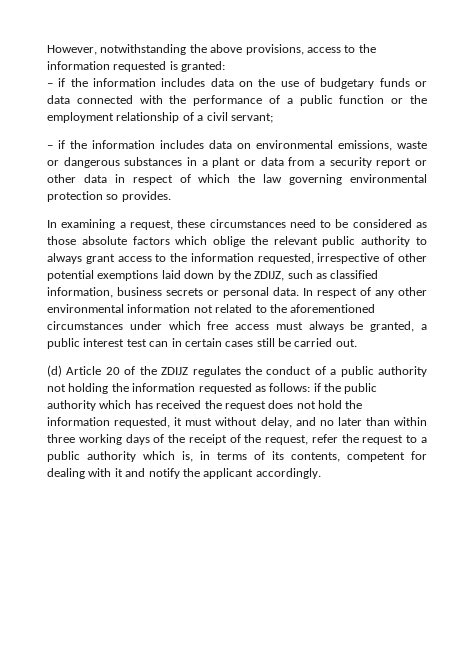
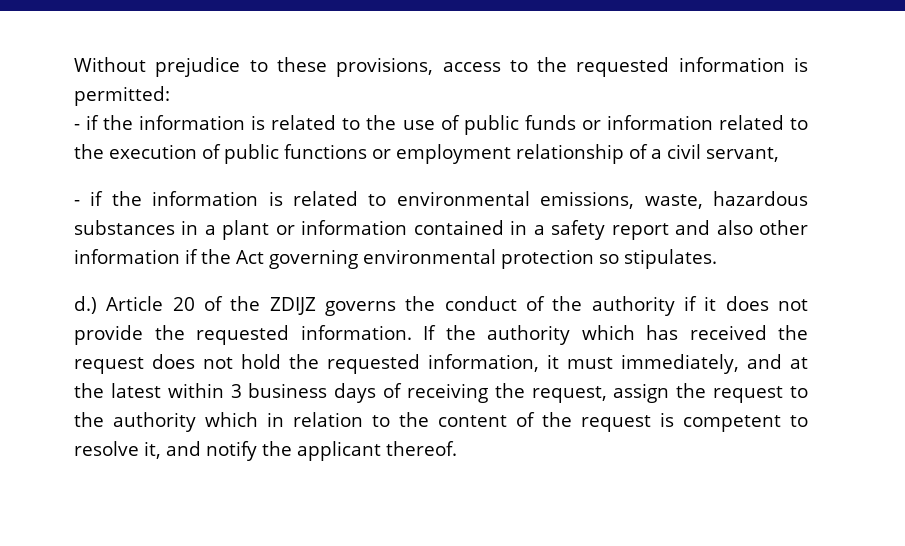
[47,44,376,55] [47,61,226,72] [47,78,253,87] However, notwithstanding the above provisions, access to the information requested is granted: // – if the information includes data on -> [74,57,808,77] [74,86,170,106] [74,115,361,130] Without prejudice to these provisions, access to the requested information is permitted: // - if the information is related to
[320,78,375,89] budgetary -> [463,115,519,135] public
[47,95,428,106] data connected with the performance of a public function or the -> [606,115,809,130] [74,144,391,164] information related to the execution of public functions or
[230,113,273,123] [47,140,427,151] [47,157,120,168] servant; // – if the information includes data on environmental emissions, waste or dangerous -> [706,147,779,162] [74,191,808,209] servant, // - if the information is related to environmental emissions, waste, hazardous
[260,157,427,168] [47,174,427,185] [47,191,171,202] [47,219,428,230] [47,236,427,247] [47,253,427,264] [47,270,379,281] [47,287,427,298] [47,304,376,313] [47,321,427,332] [47,338,357,349] [47,365,62,377] data from a security report or other data in respect of which the law governing environmental protection so provides. // In examining a request, these circumstances need to be considered as those absolute factors which oblige the relevant public authority to always grant access to the information requested, irrespective of other potential exemptions laid down by the ZDIJZ, such as classified information, business secrets or personal data. In respect of any other environmental information not related to the aforementioned circumstances under which free access must always be granted, a public interest test can in certain cases still be carried out. // (d) -> [301,220,808,240] [74,249,717,269] [74,296,97,314] information contained in a safety report and also other information if the Act governing environmental protection so stipulates. // d.)
[192,366,241,377] regulates -> [325,301,396,316] governs
[330,366,428,377] [47,383,378,394] a public authority not holding the information requested as follows: if the public -> [552,296,809,316] [74,325,476,345] the authority if it does not provide the requested information. If the
[47,417,428,428] [47,434,241,445] information requested, it must without delay, and no later than within three working days of the receipt of -> [327,354,809,374] [74,383,488,403] requested information, it must immediately, and at the latest within 3 business days of receiving
[311,434,338,443] refer -> [613,383,670,403] assign
[421,437,428,443] [47,451,427,462] [47,468,123,479] a public authority which is, in terms of its contents, competent for dealing with it -> [74,412,808,432] [74,441,161,459] the authority which in relation to the content of the request is competent to resolve it,
[255,468,321,479] accordingly. -> [386,441,457,456] thereof.

